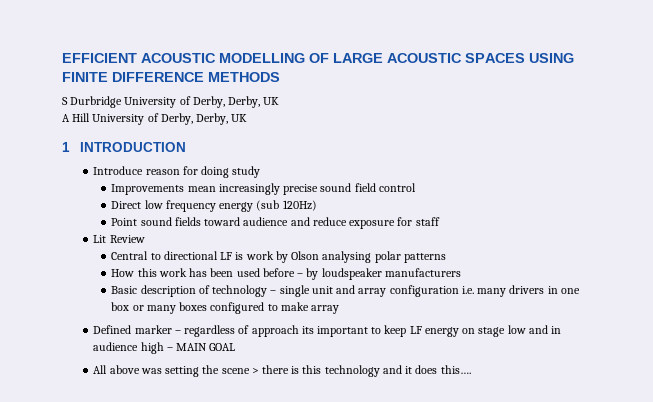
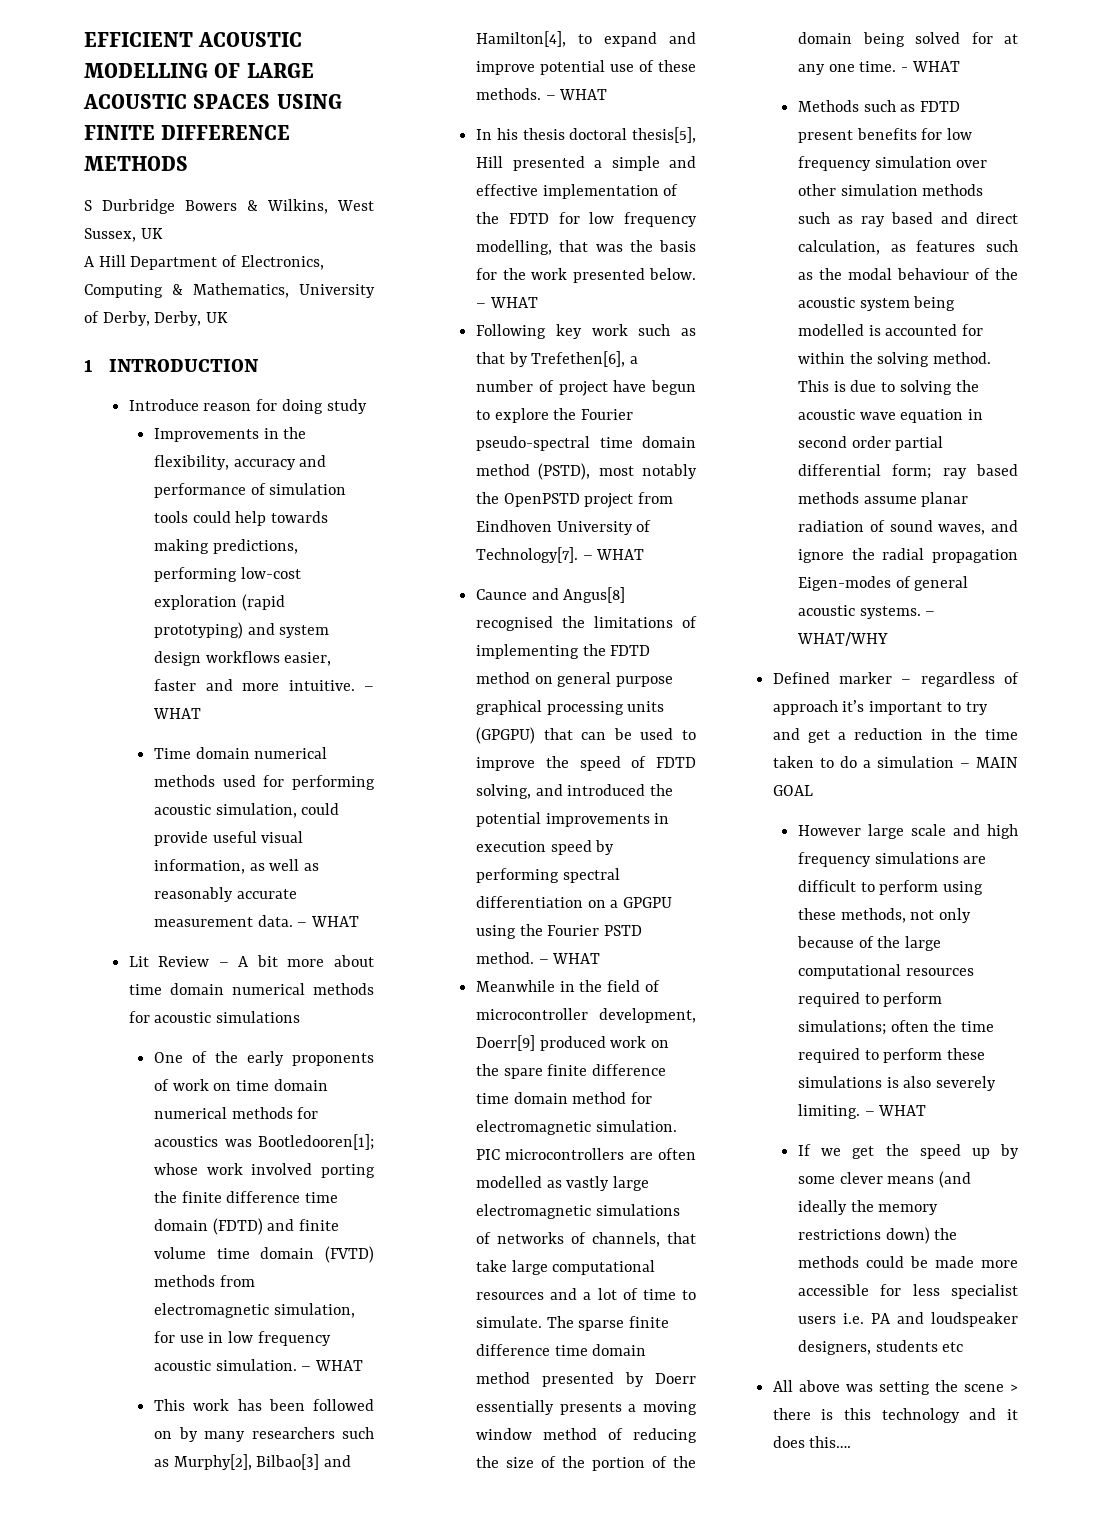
[124,96,280,108] [62,113,91,122] University of Derby, Derby, UK // A Hill -> [185,199,374,214] [84,228,163,242] [84,255,324,270] [84,283,289,298] Bowers & Wilkins, West Sussex, UK // A Hill Department of Electronics, Computing & Mathematics,
[187,183,416,195] [111,200,317,212] [111,217,440,229] [93,235,145,243] [111,251,446,263] [111,268,461,280] [111,285,580,297] [111,302,340,314] mean increasingly precise sound field control // Direct low frequency energy (sub 120Hz) // Point sound fields toward audience and reduce exposure for staff // Lit Review // Central to directional LF is work by Olson analysing polar patterns // How this work has been used before – by loudspeaker manufacturers // Basic description of technology – single unit and array configuration i.e. many drivers in one box or many boxes configured to make array -> [263,427,307,439] [154,455,327,470] [154,483,347,498] [154,511,329,526] [154,539,298,554] [154,567,301,582] [154,594,285,611] [154,622,330,639] [154,651,332,666] [154,679,374,691] [153,708,202,719] [154,747,328,759] [154,775,375,790] [154,803,340,818] [154,831,304,846] [154,859,320,874] [154,887,297,902] [154,915,360,927] [128,955,374,967] [128,983,375,995] [128,1011,301,1023] [154,1051,374,1066] [154,1079,328,1091] [154,1107,319,1119] [154,1134,374,1150] [154,1163,375,1178] [154,1191,339,1203] [154,1218,340,1235] [154,1246,374,1263] [154,1275,255,1287] [154,1303,355,1318] [154,1331,331,1346] [154,1359,364,1371] [154,1399,374,1411] [154,1427,374,1442] [154,1454,352,1470] [476,31,696,47] [476,60,696,75] [476,88,608,100] [476,127,696,143] [476,156,696,171] [476,184,679,199] [476,212,697,227] [476,240,696,255] [476,268,696,283] [476,297,538,308] [476,324,696,339] [476,351,639,367] [476,380,696,396] [476,408,634,423] [476,436,696,451] [476,463,697,480] [476,492,674,508] [476,520,652,535] [476,547,645,563] [476,587,626,603] [476,616,697,631] [476,644,651,659] [476,672,674,687] [476,700,665,715] [476,727,696,744] [476,756,696,771] [476,784,674,799] [476,812,670,827] [476,840,615,855] [476,868,620,883] [476,896,673,908] [476,924,643,939] [476,952,601,964] [476,980,660,992] [476,1008,696,1023] [476,1035,670,1051] [476,1064,667,1079] [476,1092,653,1104] [476,1120,677,1135] [476,1148,696,1160] [476,1176,650,1191] [476,1204,680,1219] [476,1232,696,1247] [476,1260,656,1275] [476,1288,696,1300] [476,1316,670,1331] [476,1344,647,1356] [476,1372,696,1387] [476,1400,697,1415] [476,1428,697,1443] [476,1456,696,1471] [798,32,1018,47] [798,61,960,75] [798,100,961,112] [798,128,973,143] [798,156,988,171] [798,184,984,196] [798,212,1018,227] [798,240,1018,255] [798,268,1018,280] [798,296,956,311] [798,324,984,336] [798,352,992,367] [798,380,979,395] [798,409,984,423] [798,436,944,451] [798,464,1018,479] [798,492,969,507] [798,520,1018,535] [798,548,1018,563] [798,576,969,591] [798,605,936,619] [797,632,889,646] in the flexibility, accuracy and performance of simulation tools could help towards making predictions, performing low-cost exploration (rapid prototyping) and system design workflows easier, faster and more intuitive. – WHAT // Time domain numerical methods used for performing acoustic simulation, could provide useful visual information, as well as reasonably accurate measurement data. – WHAT // Lit Review – A bit more about time domain numerical methods for acoustic simulations // One of the early proponents of work on time domain numerical methods for acoustics was Bootledooren[1]; whose work involved porting the finite difference time domain (FDTD) and finite volume time domain (FVTD) methods from electromagnetic simulation, for use in low frequency acoustic simulation. – WHAT // This work has been followed on by many researchers such as Murphy[2], Bilbao[3] and Hamilton[4], to expand and improve potential use of these methods. – WHAT // In his thesis doctoral thesis[5], Hill presented a simple and effective implementation of the FDTD for low frequency modelling, that was the basis for the work presented below. – WHAT // Following key work such as that by Trefethen[6], a number of project have begun to explore the Fourier pseudo-spectral time domain method (PSTD), most notably the OpenPSTD project from Eindhoven University of Technology[7]. – WHAT // Caunce and Angus[8] recognised the limitations of implementing the FDTD method on general purpose graphical processing units (GPGPU) that can be used to improve the speed of FDTD solving, and introduced the potential improvements in execution speed by performing spectral differentiation on a GPGPU using the Fourier PSTD method. – WHAT // Meanwhile in the field of microcontroller development, Doerr[9] produced work on the spare finite difference time domain method for electromagnetic simulation. PIC microcontrollers are often modelled as vastly large electromagnetic simulations of networks of channels, that take large computational resources and a lot of time to simulate. The sparse finite difference time domain method presented by Doerr essentially presents a moving window method of reducing the size of the portion of the domain being solved for at any one time. - WHAT // Methods such as FDTD present benefits for low frequency simulation over other simulation methods such as ray based and direct calculation, as features such as the modal behaviour of the acoustic system being modelled is accounted for within the solving method. This is due to solving the acoustic wave equation in second order partial differential form; ray based methods assume planar radiation of sound waves, and ignore the radial propagation Eigen-modes of general acoustic systems. – WHAT/WHY
[301,326,314,334] its -> [842,700,865,712] it’s
[384,325,562,337] [93,342,236,354] keep LF energy on stage low and in audience high – MAIN GOAL -> [965,702,988,715] [772,728,1018,743] [772,756,1018,768] [772,785,813,796] [798,824,1018,839] [798,852,987,867] [798,880,984,895] [798,908,972,923] [797,936,942,951] [798,964,974,979] [798,992,943,1007] [798,1020,995,1035] [798,1048,986,1063] [798,1076,997,1091] [798,1104,927,1119] [798,1144,1019,1159] [798,1171,972,1188] [798,1200,939,1215] [798,1227,958,1244] [798,1256,1018,1268] [798,1284,1018,1299] [798,1312,1018,1327] [798,1340,964,1355] try and get a reduction in the time taken to do a simulation – MAIN GOAL // However large scale and high frequency simulations are difficult to perform using these methods, not only because of the large computational resources required to perform simulations; often the time required to perform these simulations is also severely limiting. – WHAT // If we get the speed up by some clever means (and ideally the memory restrictions down) the methods could be made more accessible for less specialist users i.e. PA and loudspeaker designers, students etc

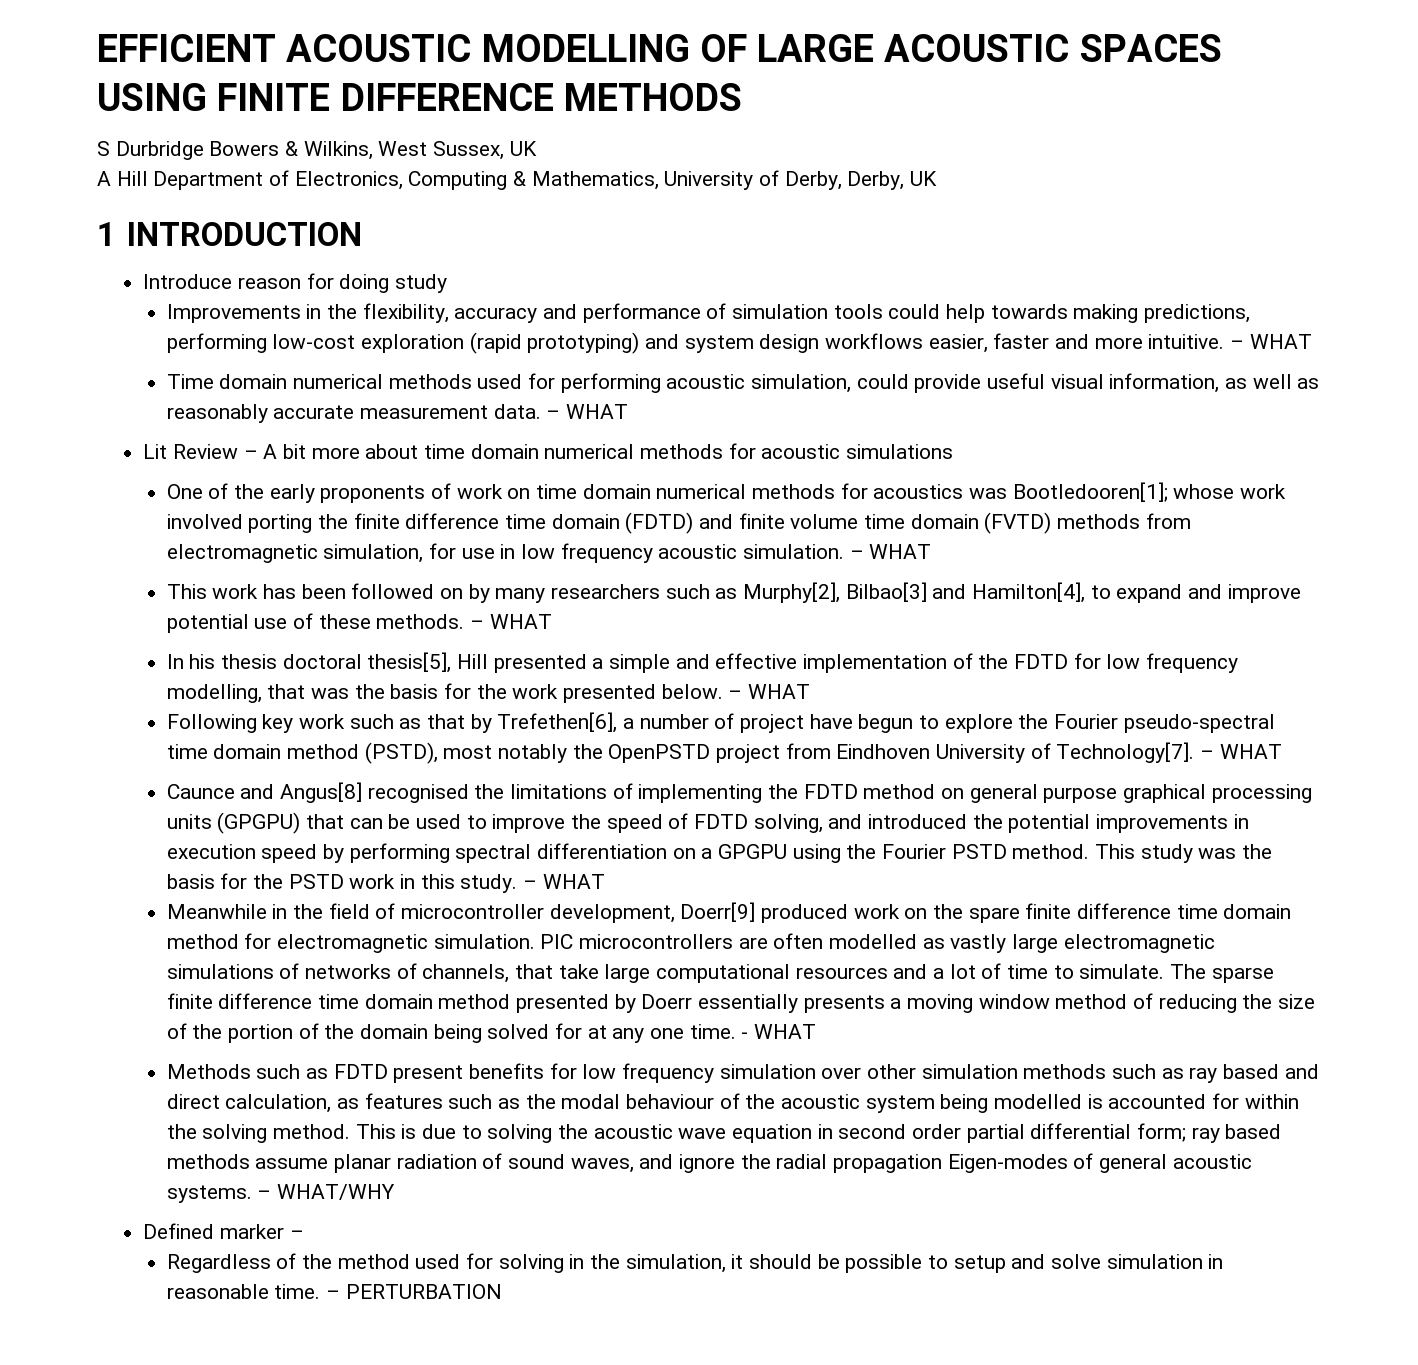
(535, 958) none -> [1094,844,1272,863] [166,873,518,893] This study was the basis for the PSTD work in this study.
[920,672,1019,687] [772,700,988,715] [772,728,1018,743] [772,756,1018,768] [772,785,813,796] [798,824,1018,839] [798,852,987,867] [798,880,984,895] [798,908,972,923] [797,936,942,951] [798,964,974,979] [798,992,943,1007] [798,1020,995,1035] [798,1048,986,1063] [798,1076,997,1091] [798,1104,927,1119] [798,1144,1019,1159] [798,1171,972,1188] [798,1200,939,1215] [798,1227,958,1244] [798,1256,1018,1268] [798,1284,1018,1299] [798,1312,1018,1327] [798,1340,964,1355] [772,1380,1018,1395] [772,1408,1018,1423] [772,1436,852,1448] regardless of approach it’s important to try and get a reduction in the time taken to do a simulation – MAIN GOAL // However large scale and high frequency simulations are difficult to perform using these methods, not only because of the large computational resources required to perform simulations; often the time required to perform these simulations is also severely limiting. – WHAT // If we get the speed up by some clever means (and ideally the memory restrictions down) the methods could be made more accessible for less specialist users i.e. PA and loudspeaker designers, students etc // All above was setting the scene > there is this technology and it does this…. -> [166,1253,1224,1273] [166,1284,502,1299] // Regardless of the method used for solving in the simulation, it should be possible to setup and solve simulation in reasonable time. – PERTURBATION

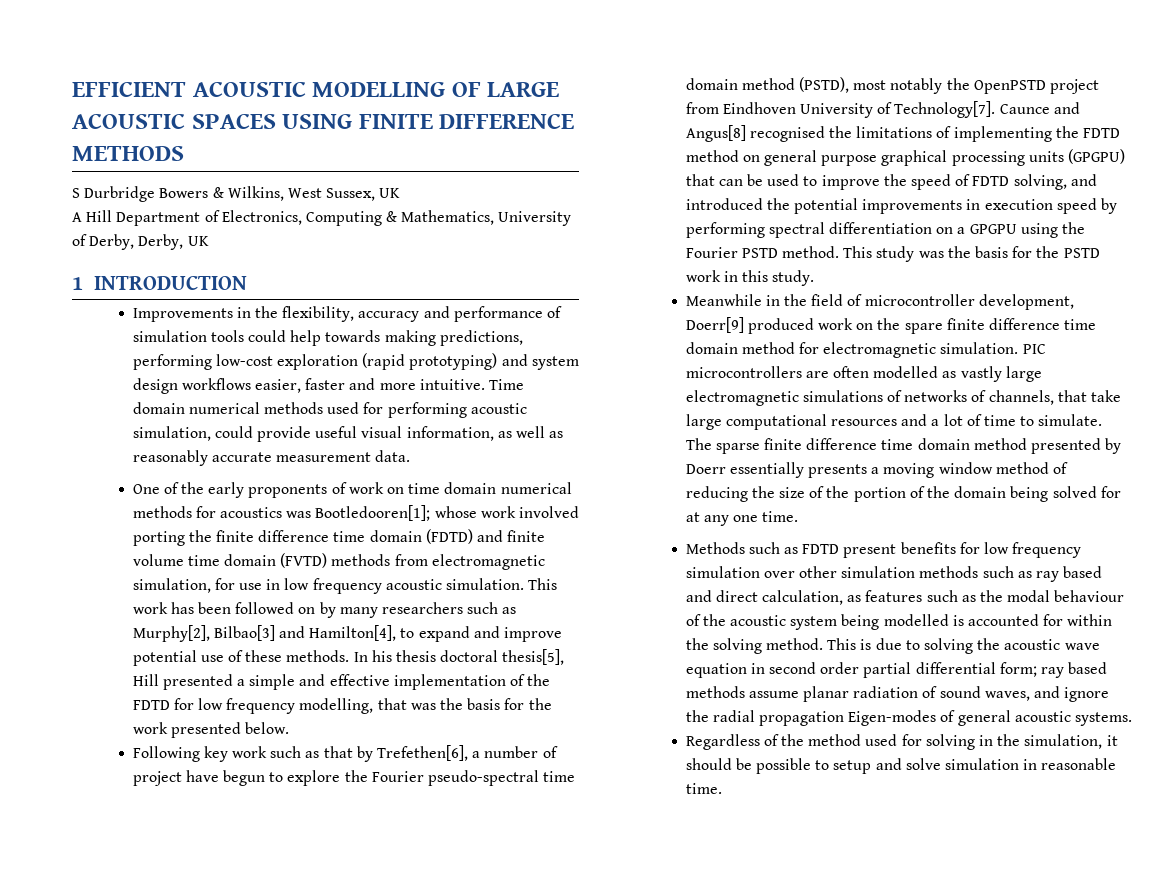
[143,273,448,293] // Introduce reason for doing study -> (247, 282) none
[1229,334,1312,349] – WHAT // -> (485, 384) none
[546,404,628,419] [143,443,954,459] – WHAT // Lit Review – A bit more about time domain numerical methods for acoustic simulations -> (411, 456) none
[849,544,932,559] – WHAT // -> (524, 584) none
[469,614,552,629] – WHAT // -> (350, 656) none
[728,684,810,699] – WHAT -> (290, 728) none
[1199,744,1282,759] – WHAT // -> (996, 109) none
[522,874,605,889] – WHAT -> (815, 278) none
[741,1024,816,1039] - WHAT -> (799, 516) none
[257,1184,395,1200] [143,1223,304,1239] – WHAT/WHY // Defined marker – -> (1132, 719) none
[325,1284,502,1299] – PERTURBATION -> (722, 788) none

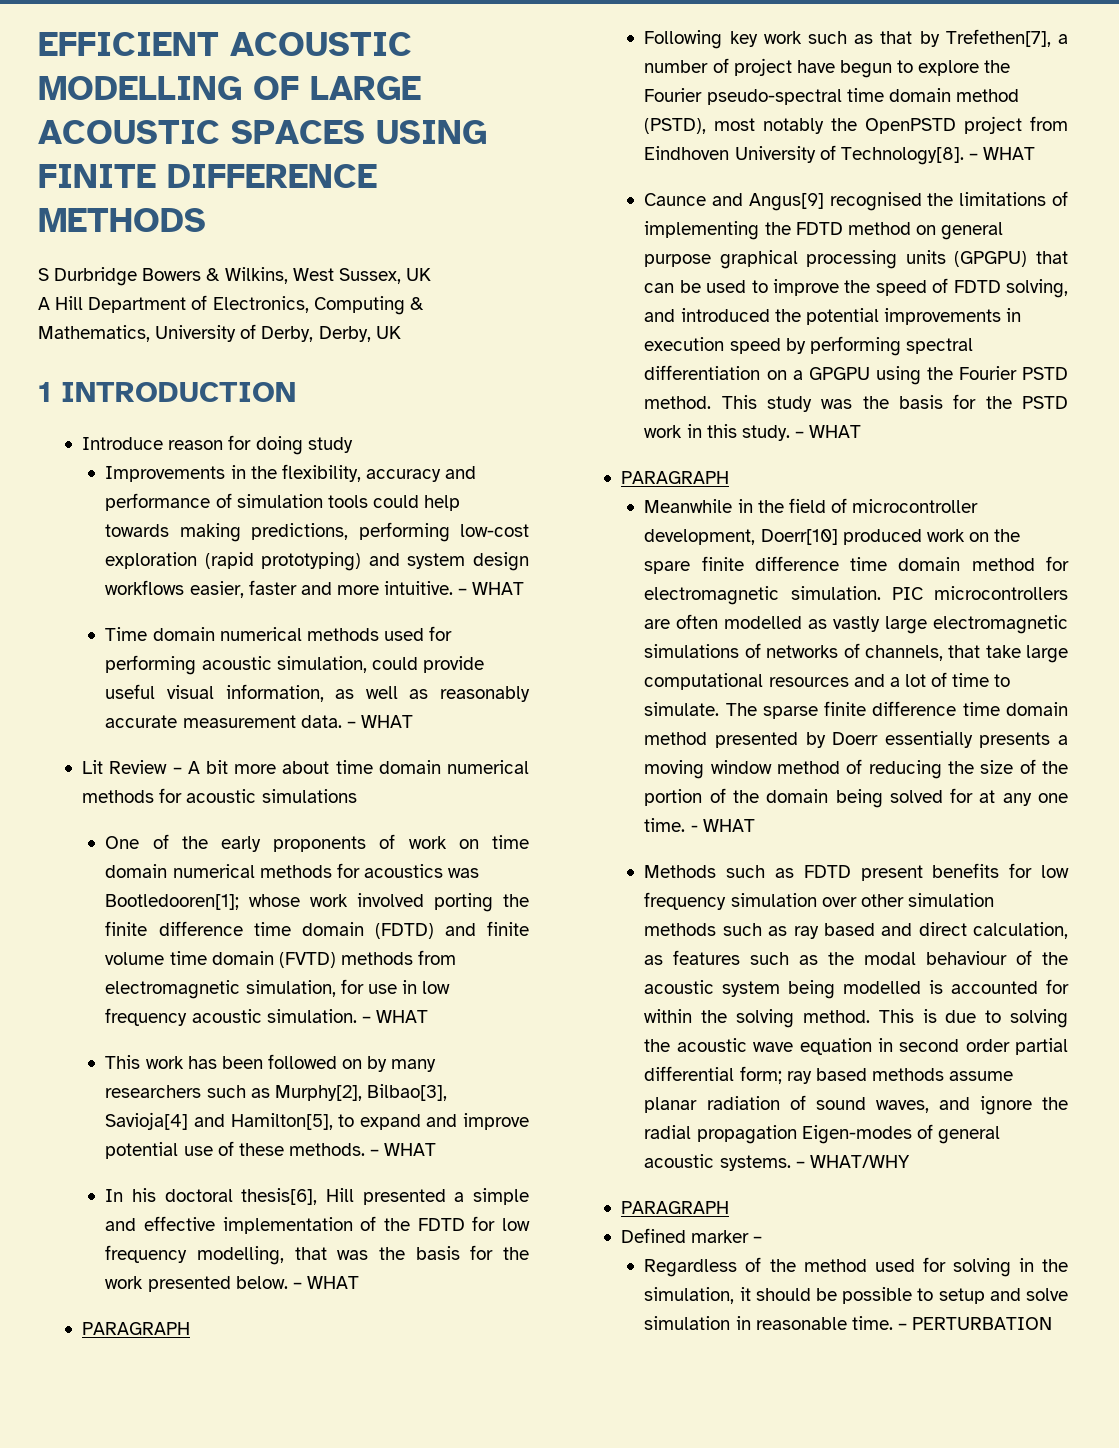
(247, 282) none -> [82,435,353,455] // Introduce reason for doing study
(485, 384) none -> [458,582,525,595] – WHAT //
(411, 456) none -> [346,715,413,728] [82,760,529,774] [82,788,357,803] – WHAT // Lit Review – A bit more about time domain numerical methods for acoustic simulations
(524, 584) none -> [361,1010,428,1023] – WHAT //
[213,625,397,641] Bilbao[3] and Hamilton[4], -> [366,1084,447,1101] [105,1112,333,1130] Bilbao[3], Savioja[4] and Hamilton[5],
[353,649,565,665] In his thesis doctoral thesis[5], -> [370,1143,437,1156] [105,1188,318,1205] – WHAT // In his doctoral thesis[6],
(290, 728) none -> [292,1276,359,1289] [82,1322,191,1335] – WHAT // PARAGRAPH
[376,745,468,761] Trefethen[6], -> [945,29,1051,47] Trefethen[7],
[894,101,996,118] Technology[7]. -> [840,147,1036,165] Technology[8]. – WHAT //
[685,125,746,142] Angus[8] -> [748,193,824,211] Angus[9]
(815, 278) none -> [794,425,862,438] [621,471,730,484] – WHAT // PARAGRAPH
[685,317,744,333] Doerr[9] -> [760,529,838,545] Doerr[10]
(799, 516) none -> [690,819,755,832] - WHAT
(1132, 719) none -> [795,1155,910,1168] [621,1201,730,1214] [621,1228,763,1243] – WHAT/WHY // PARAGRAPH // Defined marker –
(722, 788) none -> [897,1317,1053,1330] – PERTURBATION

